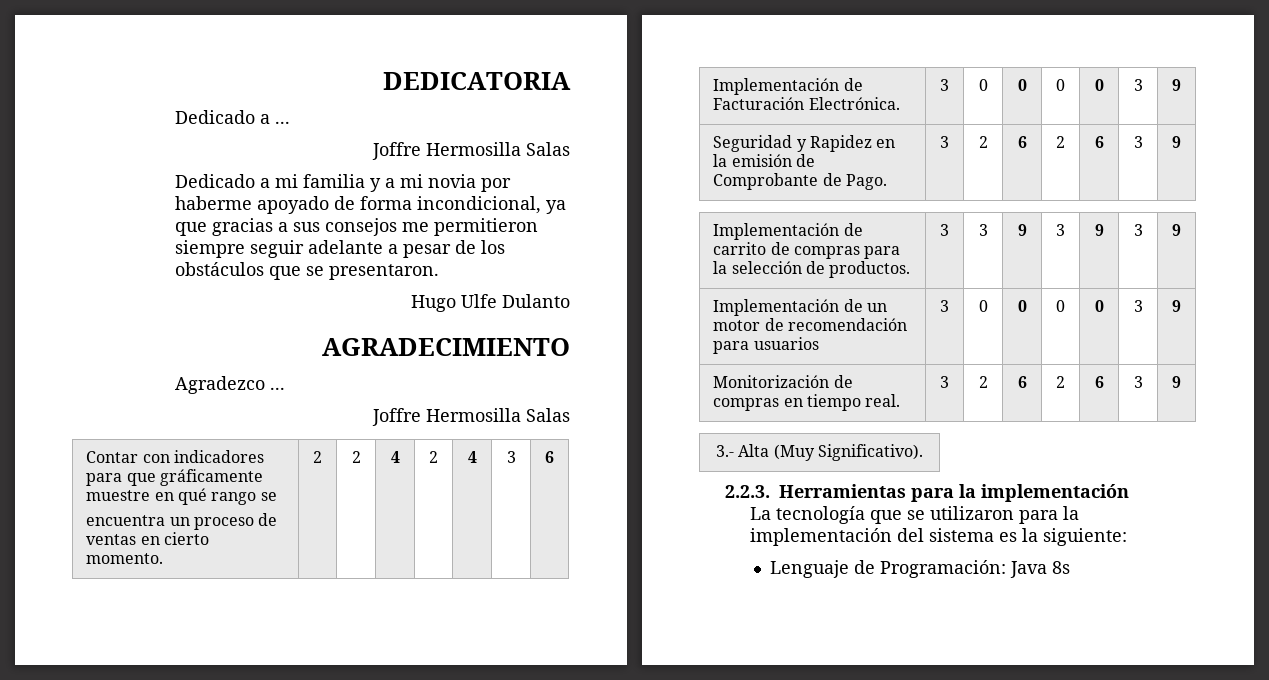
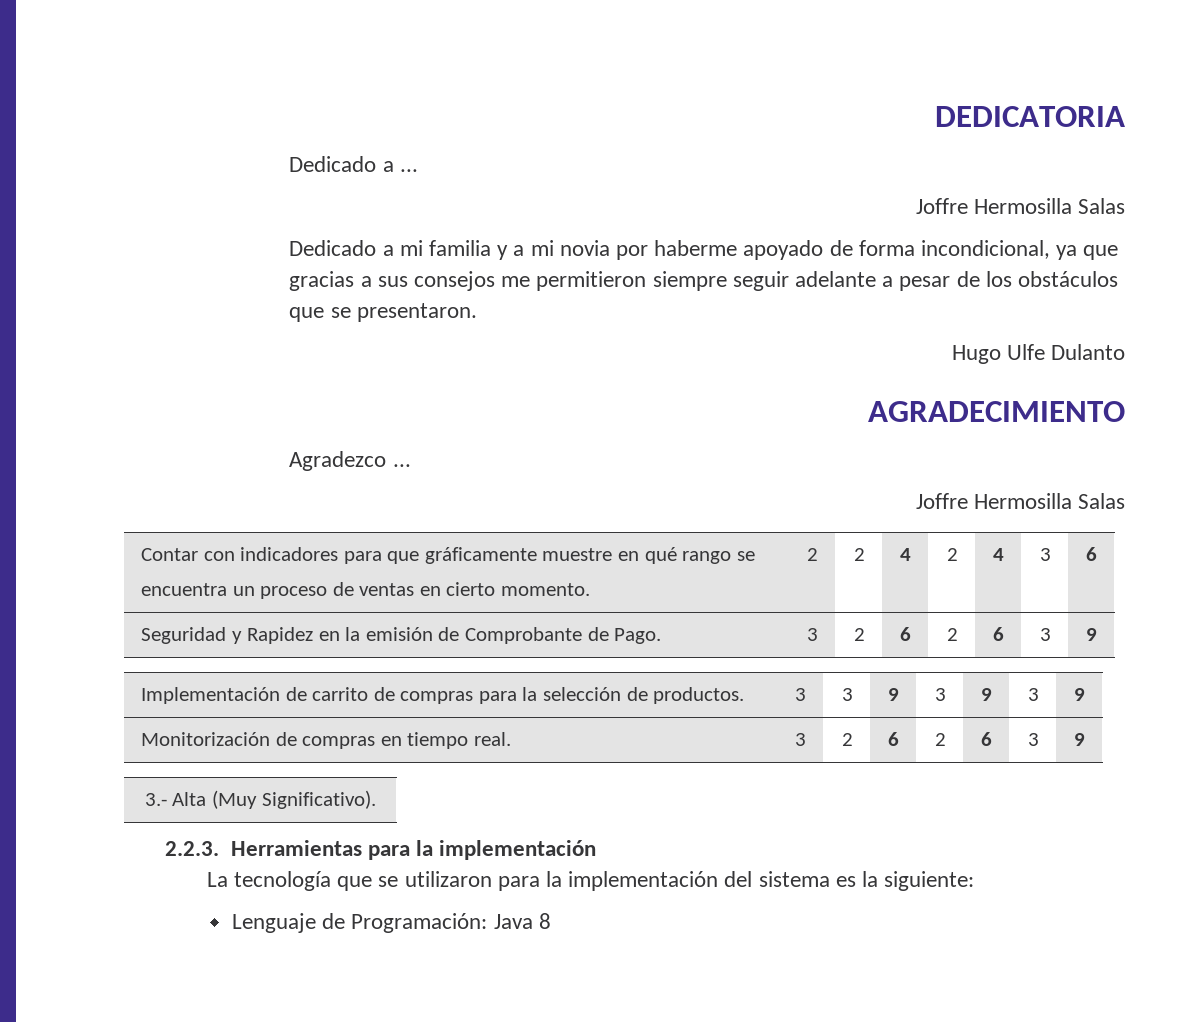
[713,78,863,95] [713,97,900,110] [940,79,949,91] [978,79,988,91] [1017,79,1027,91] [1056,79,1065,91] [1094,79,1104,91] [1133,79,1143,91] [1172,79,1181,91] // Implementación de Facturación Electrónica. | 3 | 0 | 0 | 0 | 0 | 3 | 9 -> (1097, 554) none
[713,299,887,316] [713,318,907,331] [713,337,819,354] [940,300,949,312] [978,300,988,312] [1017,300,1027,312] [1056,300,1065,312] [1094,300,1104,312] [1133,300,1143,312] [1172,300,1181,312] // Implementación de un motor de recomendación para usuarios | 3 | 0 | 0 | 0 | 0 | 3 | 9 -> (1085, 694) none
[1052,561,1071,574] 8s -> [538,913,551,929] 8

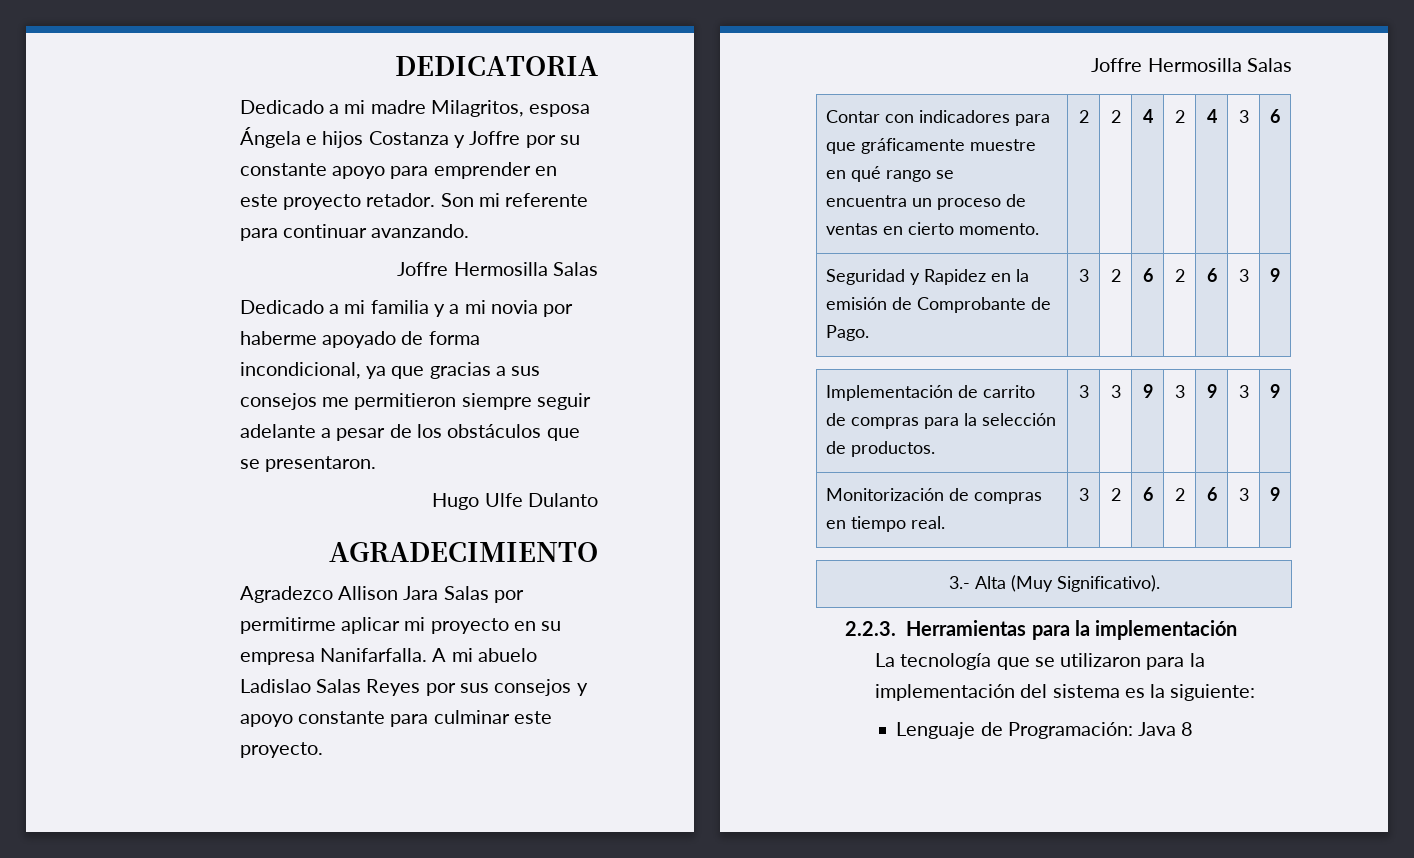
[399,169,418,172] ... -> [344,100,591,117] [239,127,580,148] [239,162,558,179] [239,193,589,210] [239,224,470,241] mi madre Milagritos, esposa Ángela e hijos Costanza y Joffre por su constante apoyo para emprender en este proyecto retador. Son mi referente para continuar avanzando.
[392,464,411,467] ... -> [338,586,525,603] [239,617,562,634] [239,648,538,665] [239,679,588,696] [239,710,553,727] [239,742,323,758] Allison Jara Salas por permitirme aplicar mi proyecto en su empresa Nanifarfalla. A mi abuelo Ladislao Salas Reyes por sus consejos y apoyo constante para culminar este proyecto.

